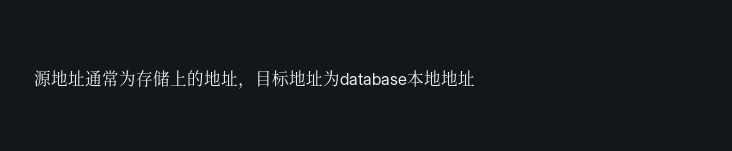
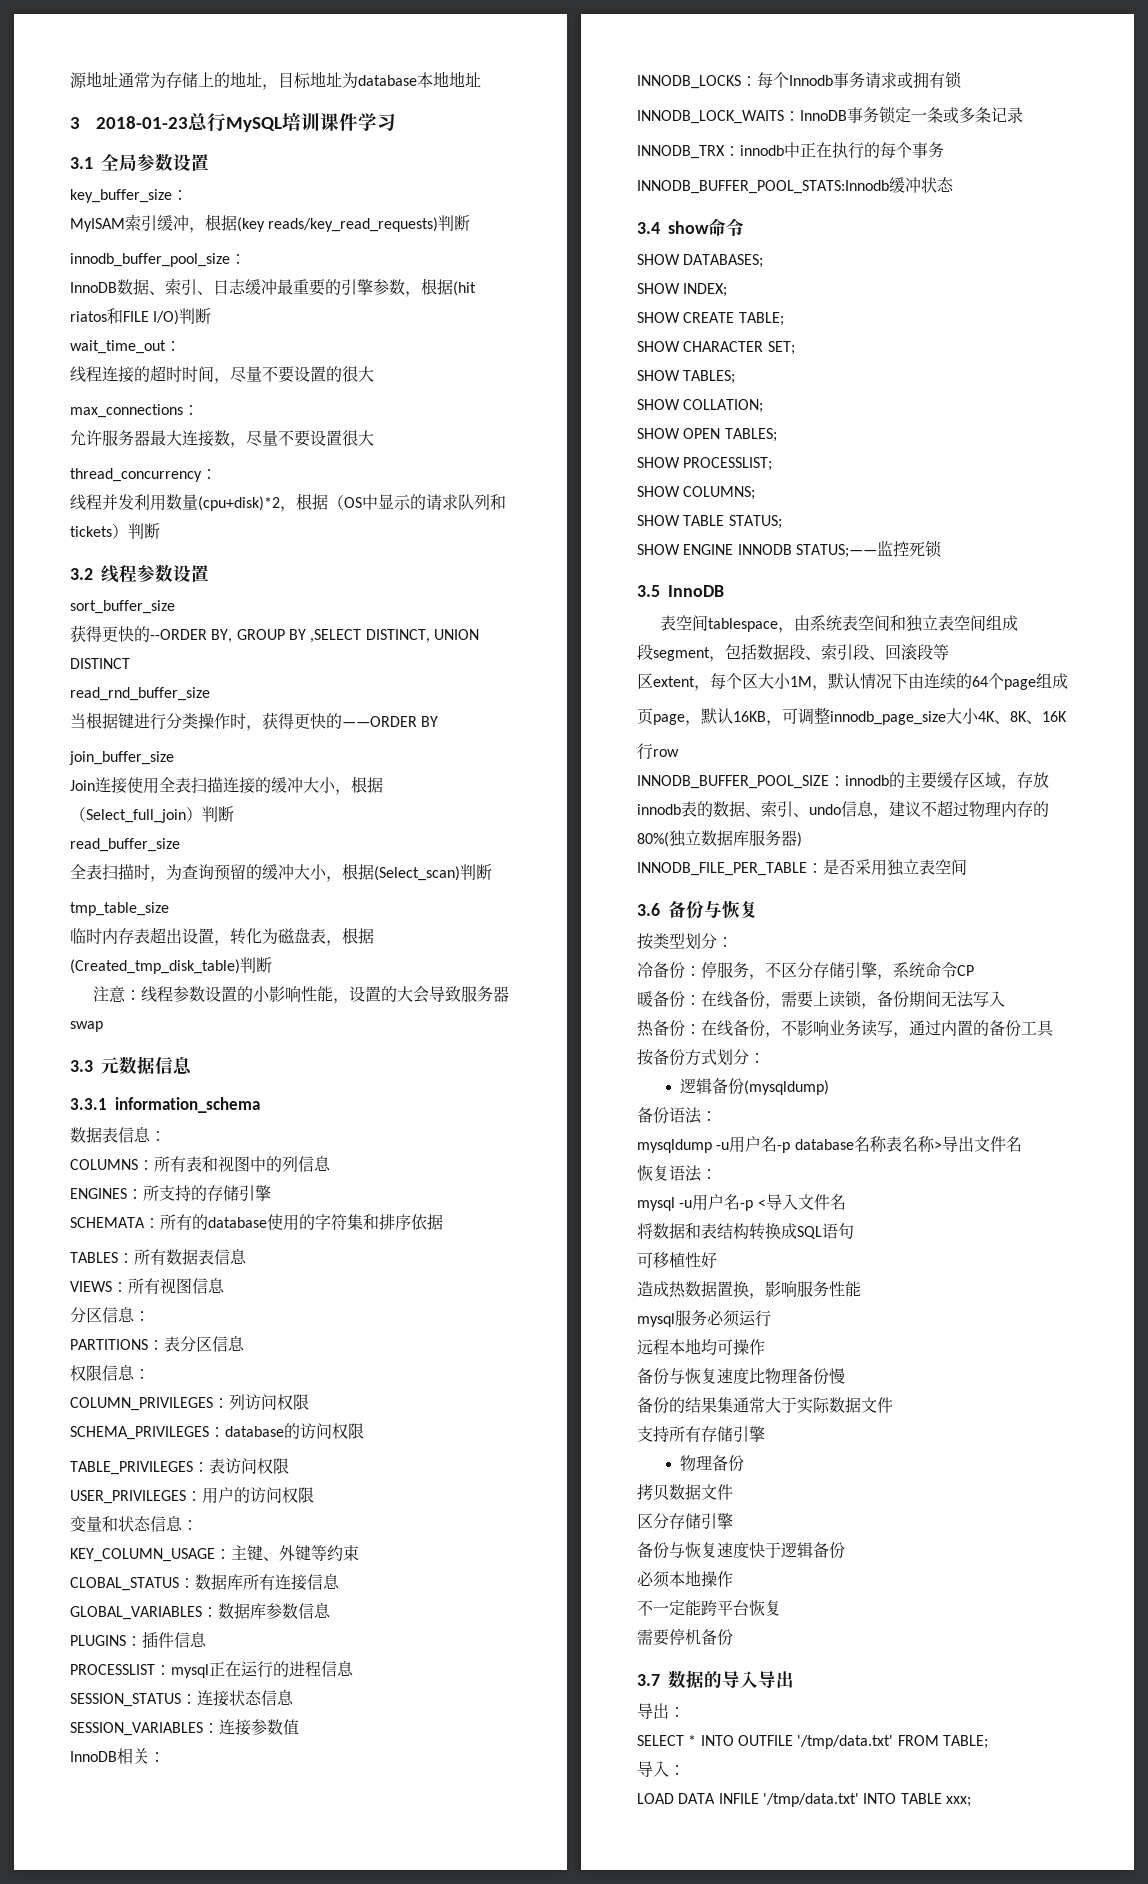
(475, 78) none -> [70,113,396,132] [70,153,209,172] [70,189,188,203] [70,214,471,233] [70,253,246,267] [70,278,476,297] [70,308,212,325] [70,340,181,354] [70,365,374,384] [70,404,199,418] [70,430,374,448] [70,468,217,482] [70,493,506,512] [70,523,160,540] [70,564,209,583] [70,600,175,614] [70,625,479,643] [70,658,130,669] [70,687,210,701] [70,712,439,731] [69,751,174,765] [70,776,383,795] [70,806,234,823] [70,838,180,852] [70,863,492,882] [70,902,169,916] [70,927,374,946] [70,957,272,974] [93,986,510,1004] [70,1021,103,1032] [70,1056,192,1075] [70,1097,260,1113] [70,1127,166,1143] [70,1156,331,1172] [70,1185,271,1202] [70,1214,443,1231] [70,1249,247,1265] [70,1278,225,1294] [70,1307,150,1323] [70,1336,245,1352] [70,1365,150,1381] [70,1394,309,1411] [70,1423,364,1440] [70,1458,289,1475] [70,1487,314,1504] [70,1516,198,1532] [70,1545,359,1562] [70,1574,340,1591] [70,1603,331,1620] [70,1631,207,1648] [70,1661,354,1678] [70,1690,294,1707] [70,1719,299,1736] [70,1748,165,1764] [637,71,962,89] [637,106,1023,124] [637,142,944,159] [637,177,954,194] [637,218,744,237] [637,254,764,268] [637,283,728,297] [637,312,784,326] [637,341,795,355] [637,370,736,384] [637,399,764,413] [637,428,777,442] [637,457,773,471] [637,486,756,500] [637,515,782,529] [637,540,942,558] [637,585,724,597] [660,615,1019,633] [637,643,949,662] [637,673,1068,691] [637,707,1067,726] [637,743,679,760] [637,772,1049,790] [637,800,1049,819] [637,830,802,847] [637,859,967,876] [637,900,758,919] [637,933,733,950] [637,961,974,980] [637,990,1005,1009] [637,1020,1054,1038] [637,1049,765,1066] [680,1078,830,1095] [637,1107,717,1124] [637,1136,1022,1153] [637,1165,717,1182] [637,1194,846,1211] [637,1223,854,1240] [637,1252,717,1268] [637,1281,861,1299] [637,1310,771,1327] [637,1338,765,1356] [637,1368,845,1385] [637,1397,893,1414] [637,1426,765,1443] [680,1455,745,1472] [637,1484,733,1501] [637,1513,733,1530] [637,1542,845,1559] [637,1570,733,1588] [637,1600,781,1616] [637,1628,733,1646] [637,1670,794,1689] [637,1703,685,1719] [637,1735,988,1749] [637,1761,685,1777] [637,1793,971,1807] // 3 2018-01-23总行MySQL培训课件学习 // 3.1全局参数设置 // key_buffer_size： // MyISAM索引缓冲，根据(key reads/key_read_requests)判断 // innodb_buffer_pool_size： // InnoDB数据、索引、日志缓冲最重要的引擎参数，根据(hit riatos和FILE I/O)判断 // wait_time_out： // 线程连接的超时时间，尽量不要设置的很大 // max_connections： // 允许服务器最大连接数，尽量不要设置很大 // thread_concurrency： // 线程并发利用数量(cpu+disk)*2，根据（OS中显示的请求队列和tickets）判断 // 3.2线程参数设置 // sort_buffer_size // 获得更快的--ORDER BY, GROUP BY ,SELECT DISTINCT, UNION DISTINCT // read_rnd_buffer_size // 当根据键进行分类操作时，获得更快的——ORDER BY // join_buffer_size // Join连接使用全表扫描连接的缓冲大小，根据（Select_full_join）判断 // read_buffer_size // 全表扫描时，为查询预留的缓冲大小，根据(Select_scan)判断 // tmp_table_size // 临时内存表超出设置，转化为磁盘表，根据(Created_tmp_disk_table)判断 // 注意：线程参数设置的小影响性能，设置的大会导致服务器swap // 3.3元数据信息 // 3.3.1 information_schema // 数据表信息： // COLUMNS：所有表和视图中的列信息 // ENGINES：所支持的存储引擎 // SCHEMATA：所有的database使用的字符集和排序依据 // TABLES：所有数据表信息 // VIEWS：所有视图信息 // 分区信息： // PARTITIONS：表分区信息 // 权限信息： // COLUMN_PRIVILEGES：列访问权限 // SCHEMA_PRIVILEGES：database的访问权限 // TABLE_PRIVILEGES：表访问权限 // USER_PRIVILEGES：用户的访问权限 // 变量和状态信息： // KEY_COLUMN_USAGE：主键、外键等约束 // CLOBAL_STATUS：数据库所有连接信息 // GLOBAL_VARIABLES：数据库参数信息 // PLUGINS：插件信息 // PROCESSLIST：mysql正在运行的进程信息 // SESSION_STATUS：连接状态信息 // SESSION_VARIABLES：连接参数值 // InnoDB相关： // INNODB_LOCKS：每个Innodb事务请求或拥有锁 // INNODB_LOCK_WAITS：InnoDB事务锁定一条或多条记录 // INNODB_TRX：innodb中正在执行的每个事务 // INNODB_BUFFER_POOL_STATS:Innodb缓冲状态 // 3.4 show命令 // SHOW DATABASES; // SHOW INDEX; // SHOW CREATE TABLE; // SHOW CHARACTER SET; // SHOW TABLES; // SHOW COLLATION; // SHOW OPEN TABLES; // SHOW PROCESSLIST; // SHOW COLUMNS; // SHOW TABLE STATUS; // SHOW ENGINE INNODB STATUS;——监控死锁 // 3.5 InnoDB // 表空间tablespace，由系统表空间和独立表空间组成 // 段segment，包括数据段、索引段、回滚段等 // 区extent，每个区大小1M，默认情况下由连续的64个page组成 // 页page，默认16KB，可调整innodb_page_size大小4K、8K、16K // 行row // INNODB_BUFFER_POOL_SIZE：innodb的主要缓存区域，存放innodb表的数据、索引、undo信息，建议不超过物理内存的80%(独立数据库服务器) // INNODB_FILE_PER_TABLE：是否采用独立表空间 // 3.6备份与恢复 // 按类型划分： // 冷备份：停服务，不区分存储引擎，系统命令CP // 暖备份：在线备份，需要上读锁，备份期间无法写入 // 热备份：在线备份，不影响业务读写，通过内置的备份工具 // 按备份方式划分： // 逻辑备份(mysqldump) // 备份语法： // mysqldump -u用户名-p database名称表名称>导出文件名 // 恢复语法： // mysql -u用户名-p <导入文件名 // 将数据和表结构转换成SQL语句 // 可移植性好 // 造成热数据置换，影响服务性能 // mysql服务必须运行 // 远程本地均可操作 // 备份与恢复速度比物理备份慢 // 备份的结果集通常大于实际数据文件 // 支持所有存储引擎 // 物理备份 // 拷贝数据文件 // 区分存储引擎 // 备份与恢复速度快于逻辑备份 // 必须本地操作 // 不一定能跨平台恢复 // 需要停机备份 // 3.7数据的导入导出 // 导出： // SELECT * INTO OUTFILE '/tmp/data.txt' FROM TABLE; // 导入： // LOAD DATA INFILE '/tmp/data.txt' INTO TABLE xxx;

